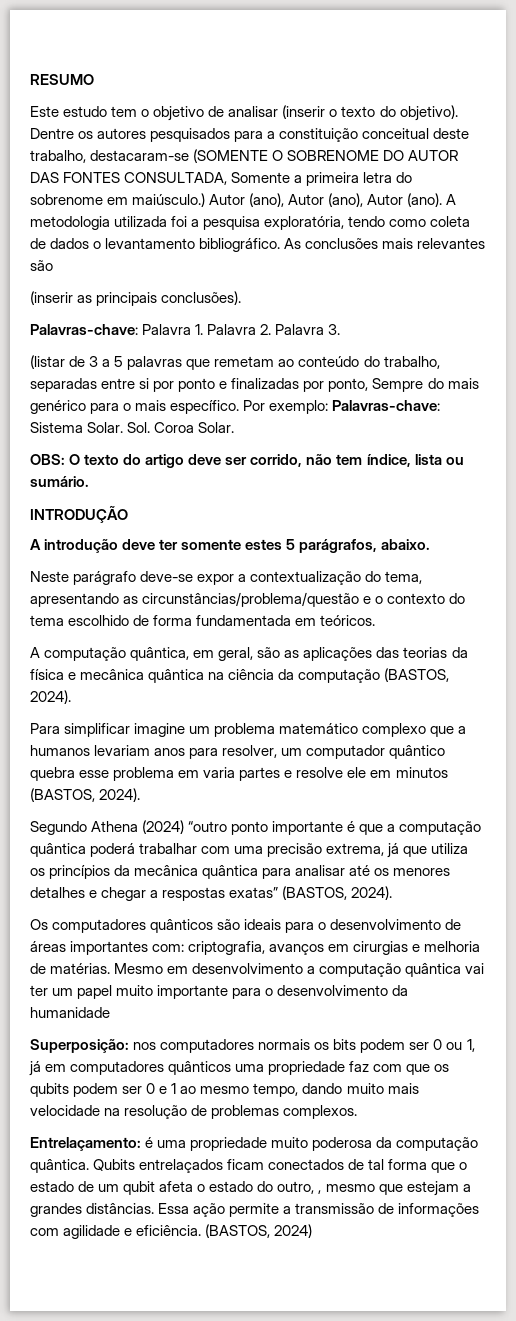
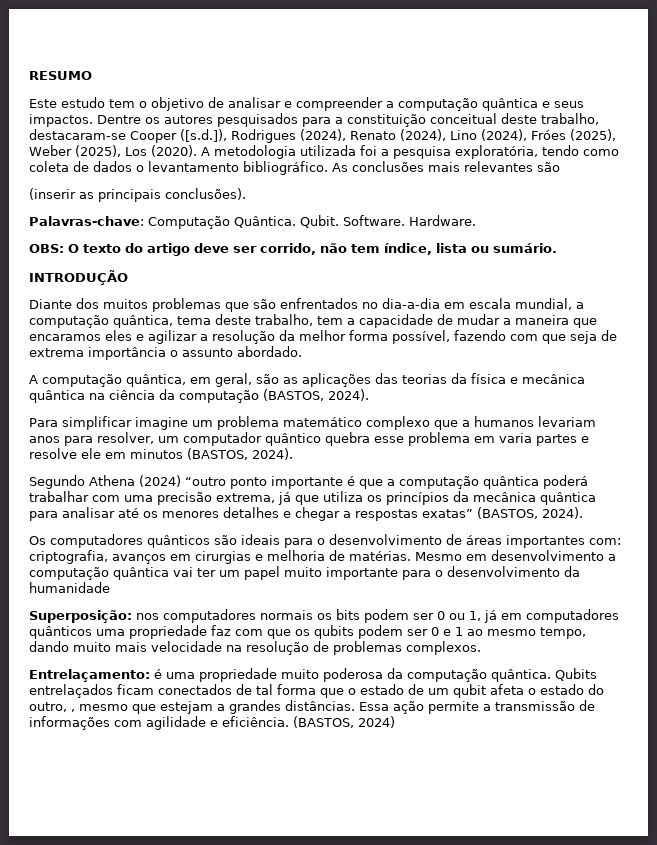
[282,105,458,121] (inserir o texto do objetivo). -> [284,97,584,111] [29,114,93,127] e compreender a computação quântica e seus impactos.
[193,149,459,163] [30,172,413,186] [30,193,443,207] (SOMENTE O SOBRENOME DO AUTOR DAS FONTES CONSULTADA, Somente a primeira letra do sobrenome em maiúsculo.) Autor (ano), Autor (ano), Autor (ano). -> [130,129,616,143] [29,145,197,157] Cooper ([s.d.]), Rodrigues (2024), Renato (2024), Lino (2024), Fróes (2025), Weber (2025), Los (2020).
[142,324,341,335] [30,355,440,370] [30,378,479,392] [30,400,441,414] [30,422,235,433] Palavra 1. Palavra 2. Palavra 3. // (listar de 3 a 5 palavras que remetam ao conteúdo do trabalho, separadas entre si por ponto e finalizadas por ponto, Sempre do mais genérico para o mais específico. Por exemplo: Palavras-chave: Sistema Solar. Sol. Coroa Solar. -> [148,215,476,229] Computação Quântica. Qubit. Software. Hardware.
[30,539,431,553] [30,571,423,585] [30,592,466,607] [30,615,376,626] A introdução deve ter somente estes 5 parágrafos, abaixo. // Neste parágrafo deve-se expor a contextualização do tema, apresentando as circunstâncias/problema/questão e o contexto do tema escolhido de forma fundamentada em teóricos. -> [29,298,584,312] [29,314,597,328] [29,330,617,344] [29,346,302,360] Diante dos muitos problemas que são enfrentados no dia-a-dia em escala mundial, a computação quântica, tema deste trabalho, tem a capacidade de mudar a maneira que encaramos eles e agilizar a resolução da melhor forma possível, fazendo com que seja de extrema importância o assunto abordado.

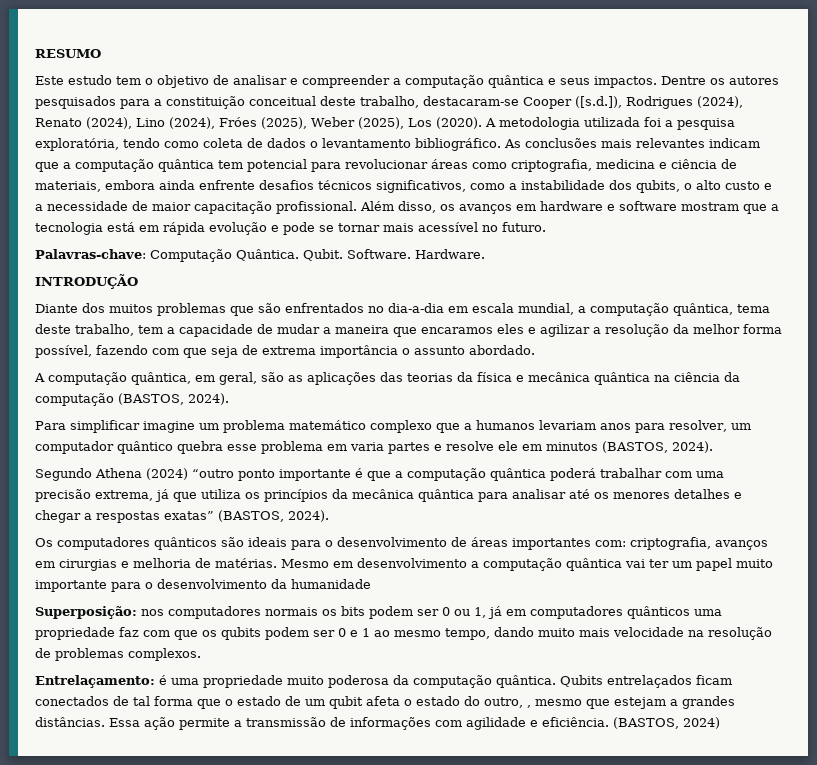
[537,162,560,172] [29,188,246,202] são // (inserir as principais conclusões). -> [709,138,760,148] [35,159,737,172] [35,180,772,193] [35,201,779,214] [35,222,546,235] indicam que a computação quântica tem potencial para revolucionar áreas como criptografia, medicina e ciência de materiais, embora ainda enfrente desafios técnicos significativos, como a instabilidade dos qubits, o alto custo e a necessidade de maior capacitação profissional. Além disso, os avanços em hardware e software mostram que a tecnologia está em rápida evolução e pode se tornar mais acessível no futuro.
[29,243,557,256] // OBS: O texto do artigo deve ser corrido, não tem índice, lista ou sumário. -> (485, 254) none

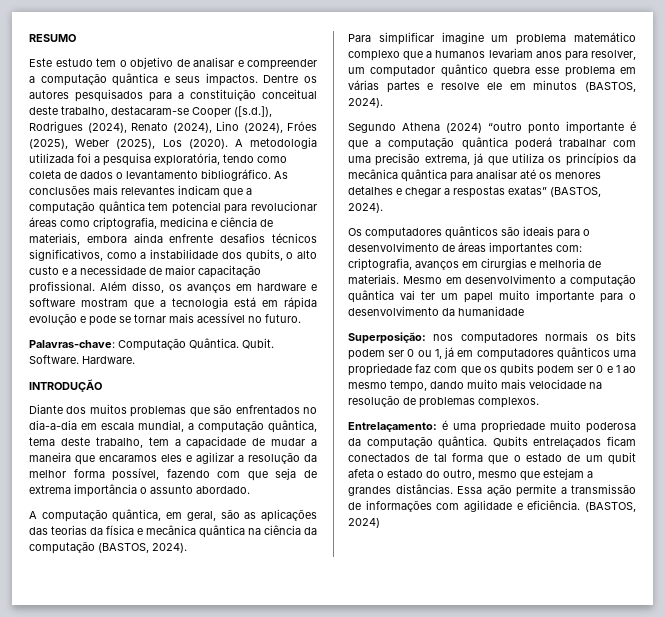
[350,442,384,451] varia -> [348,80,379,90] várias
[215,558,277,568] matérias. -> [348,274,399,284] materiais.
[527,705,531,708] , -> (475, 474) none

